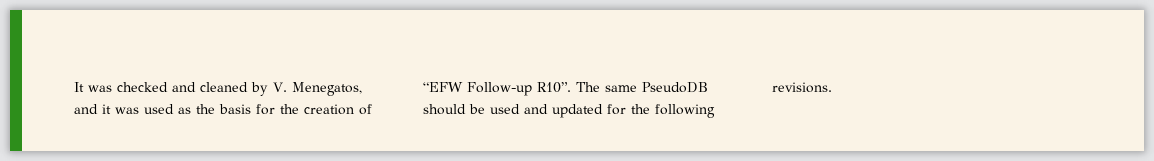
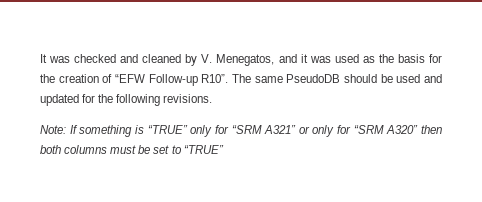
(832, 87) none -> [40,125,443,137] [40,145,224,154] // Note: If something is “TRUE” only for “SRM A321” or only for “SRM A320” then both columns must be set to “TRUE”

